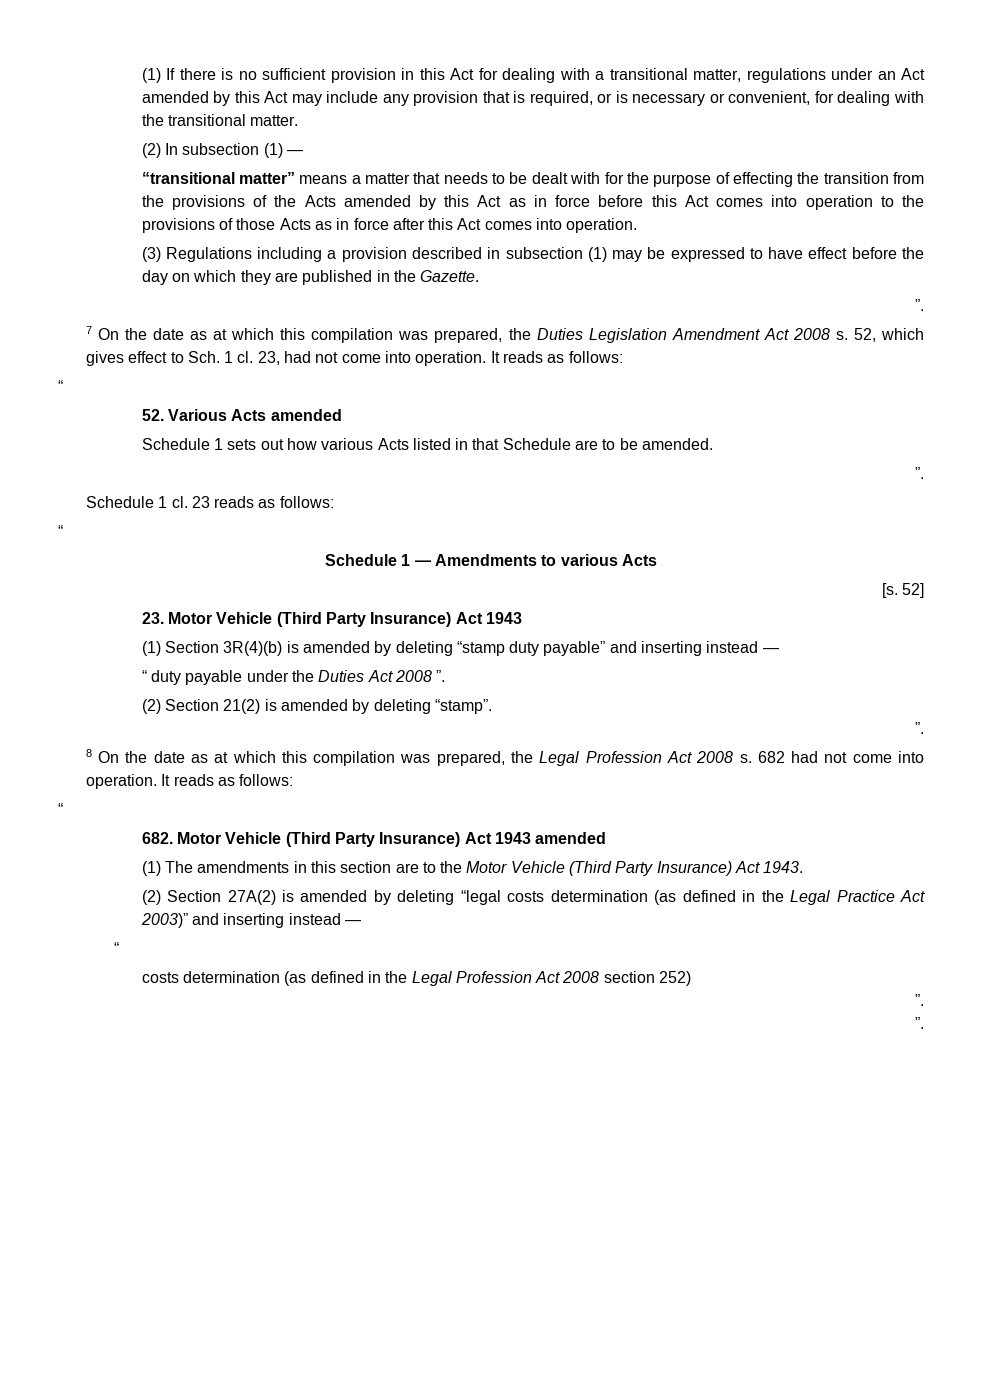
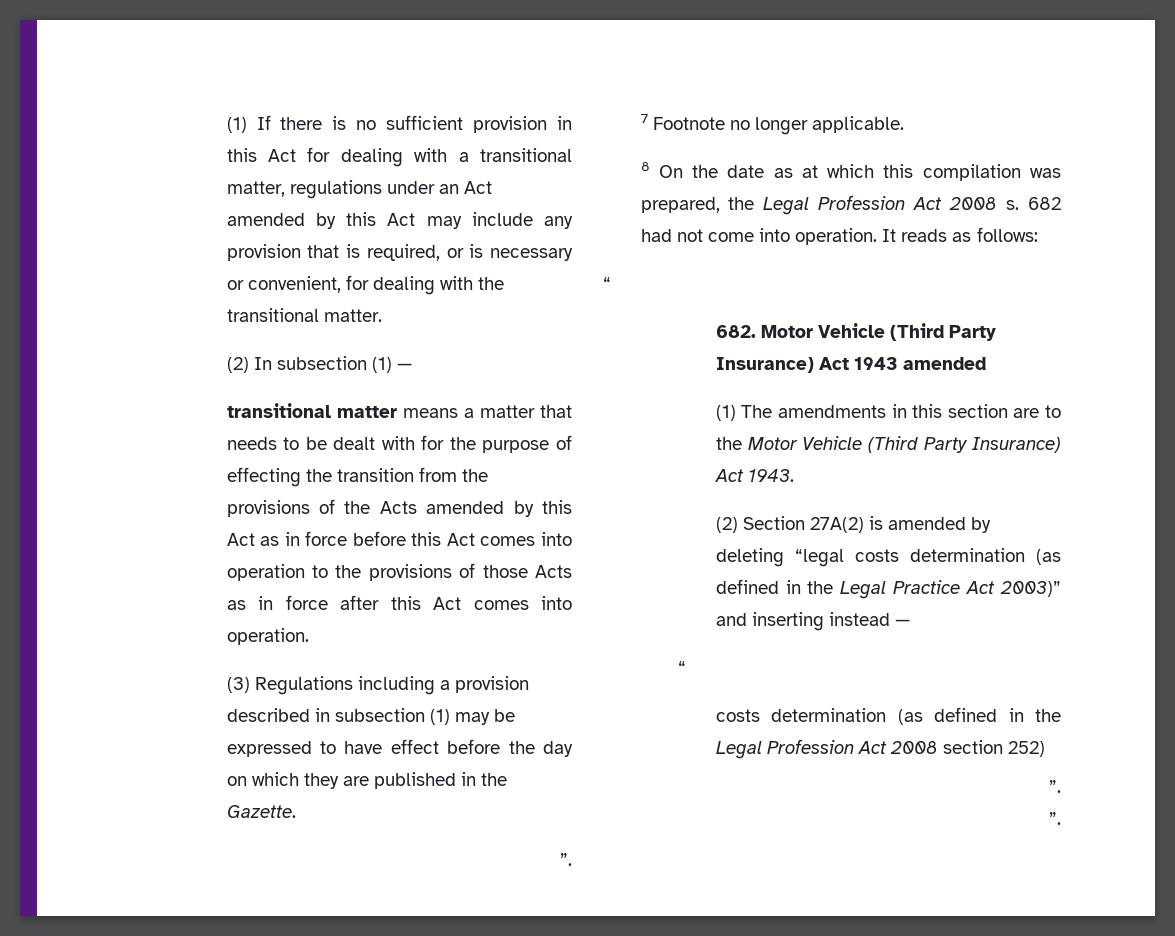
[141,172,295,184] “transitional matter” -> [226,403,397,418] transitional matter
[97,328,925,343] [85,351,623,366] [58,380,63,392] [141,409,342,421] [141,438,714,450] [915,467,924,479] [85,496,334,508] [58,525,63,537] [325,554,657,566] [881,583,924,598] [141,612,522,627] [141,641,779,656] [141,670,446,685] [141,699,492,714] [915,722,924,734] On the date as at which this compilation was prepared, the Duties Legislation Amendment Act 2008 s. 52, which gives effect to Sch. 1 cl. 23, had not come into operation. It reads as follows: // “ // 52. Various Acts amended // Schedule 1 sets out how various Acts listed in that Schedule are to be amended. // ”. // Schedule 1 cl. 23 reads as follows: // “ // Schedule 1 — Amendments to various Acts // [s. 52] // 23. Motor Vehicle (Third Party Insurance) Act 1943 // (1) Section 3R(4)(b) is amended by deleting “stamp duty payable” and inserting instead — // “ duty payable under the Duties Act 2008 ”. // (2) Section 21(2) is amended by deleting “stamp”. // ”. -> [652,116,905,135] Footnote no longer applicable.

